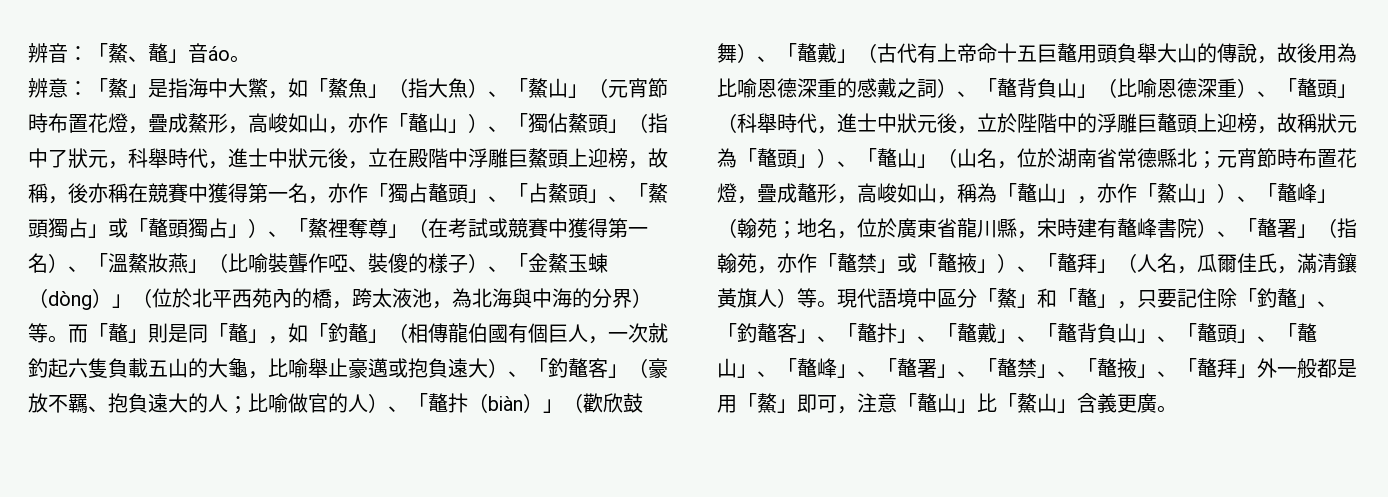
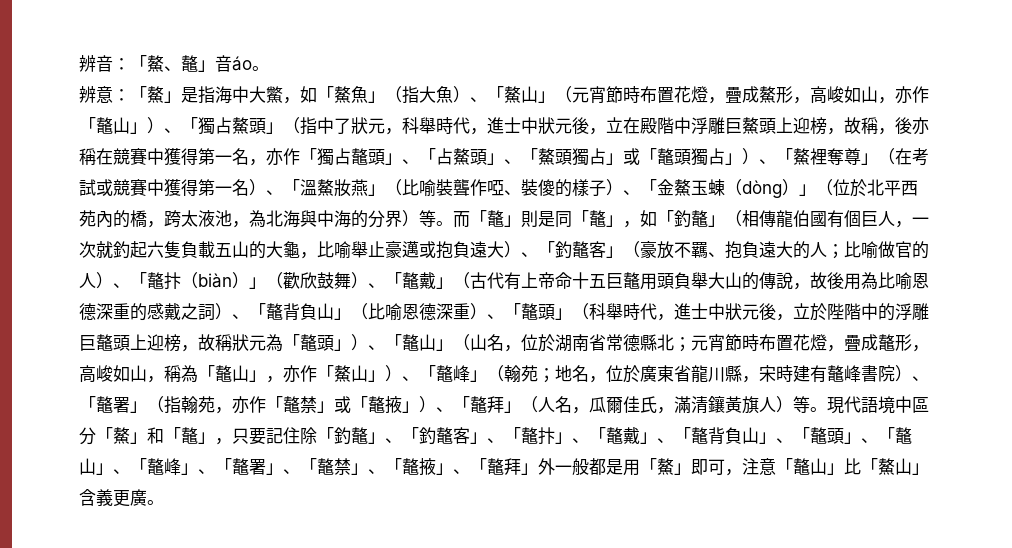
[548,113,568,133] 佔 -> [215,117,232,134] 占

